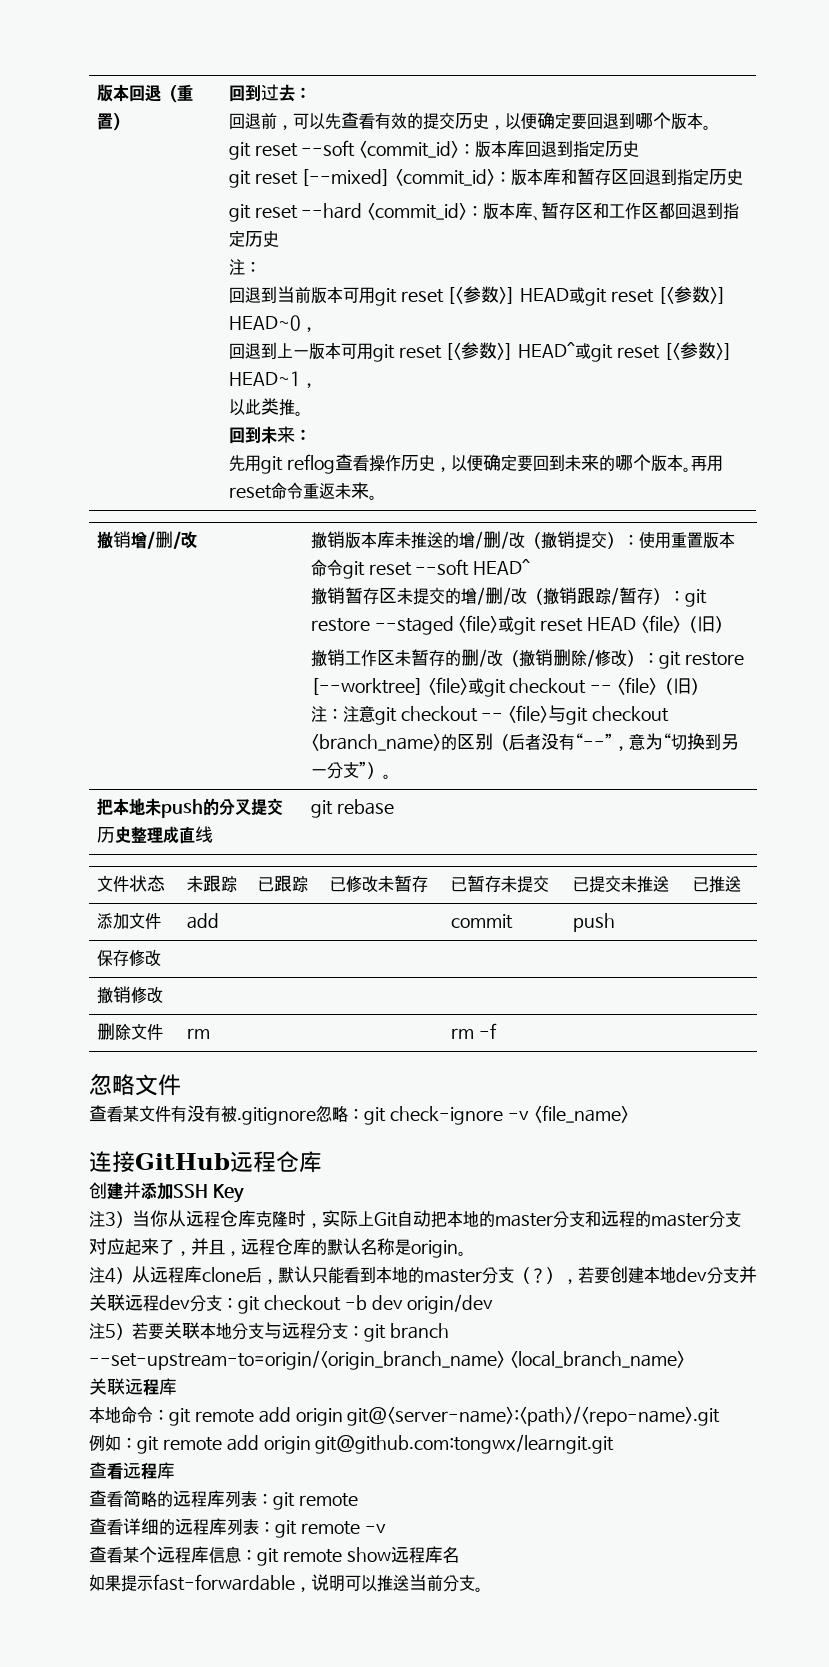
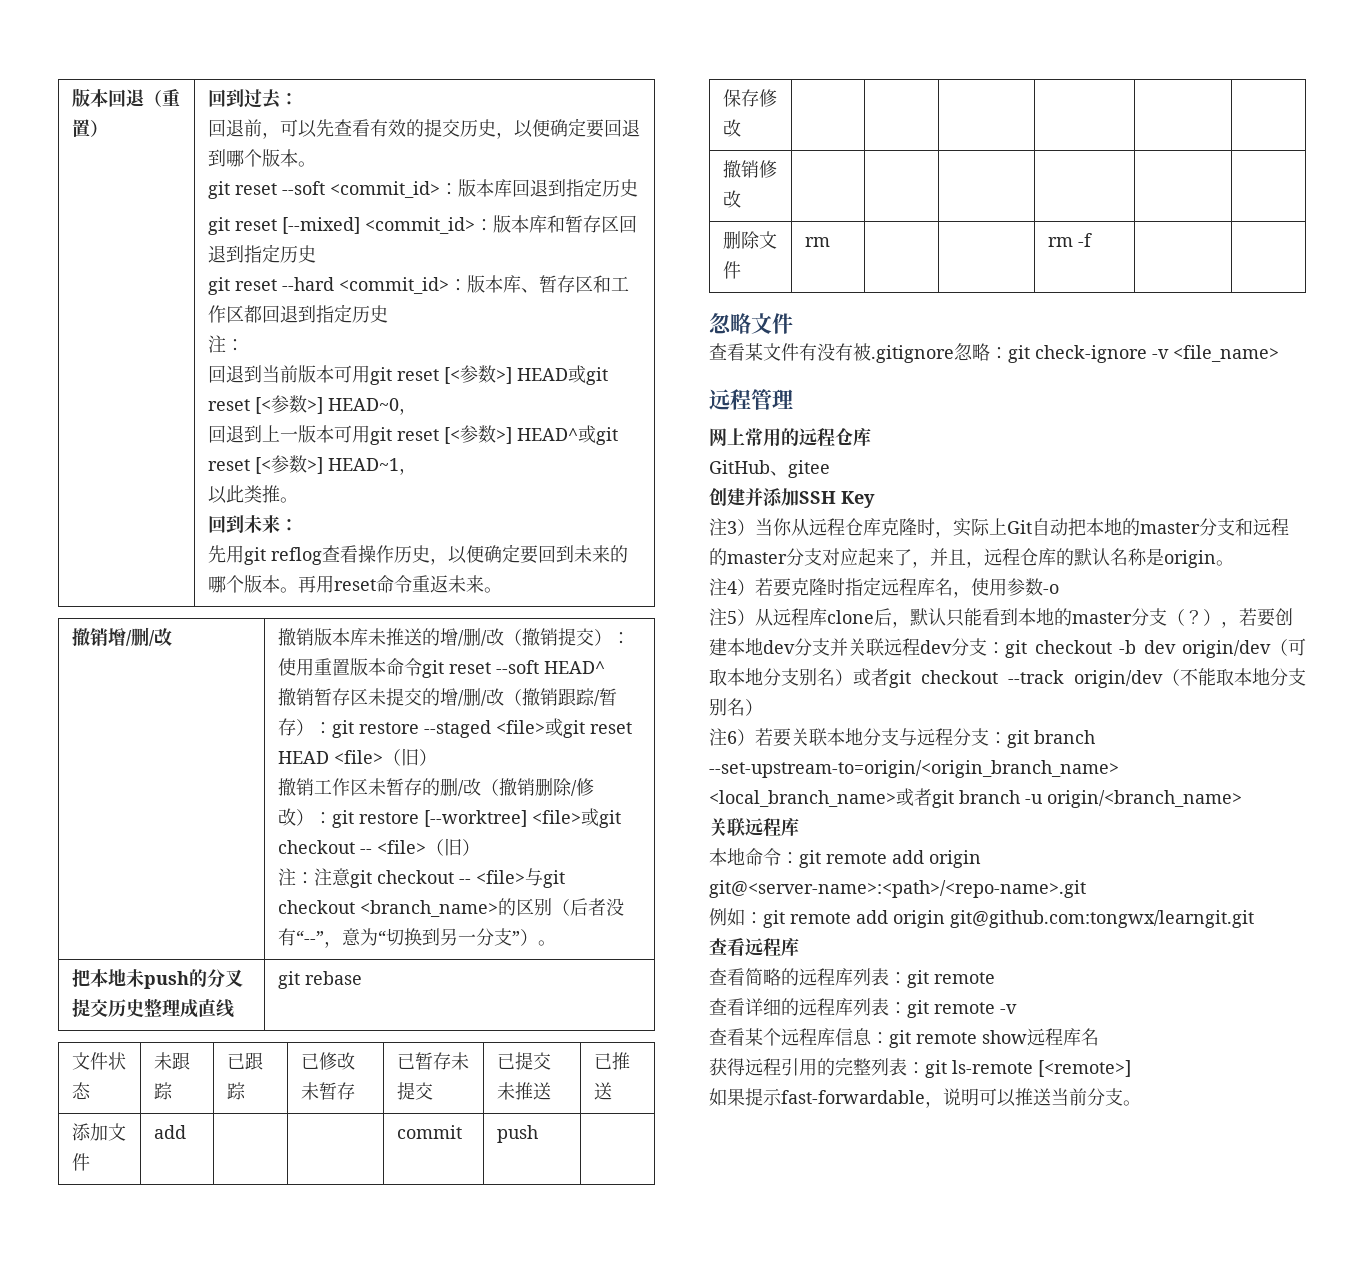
[89,1151,322,1173] 连接GitHub远程仓库 -> [709,389,793,410] [709,427,871,447] [709,460,830,478] 远程管理 // 网上常用的远程仓库 // GitHub、gitee
(132, 1275) none -> [755,577,1059,598] [709,608,755,626] 若要克隆时指定远程库名，使用参数-o // 注5）
[89,1322,116,1339] // 注5 -> [1270,638,1306,656] [709,668,1306,688] [709,698,763,716] [709,728,737,746] （可取本地分支别名）或者git checkout --track origin/dev（不能取本地分支别名） // 注6
(685, 1359) none -> [896,788,1242,808] 或者git branch -u origin/<branch_name>
(459, 1554) none -> [709,1057,1131,1078] // 获得远程引用的完整列表：git ls-remote [<remote>]

